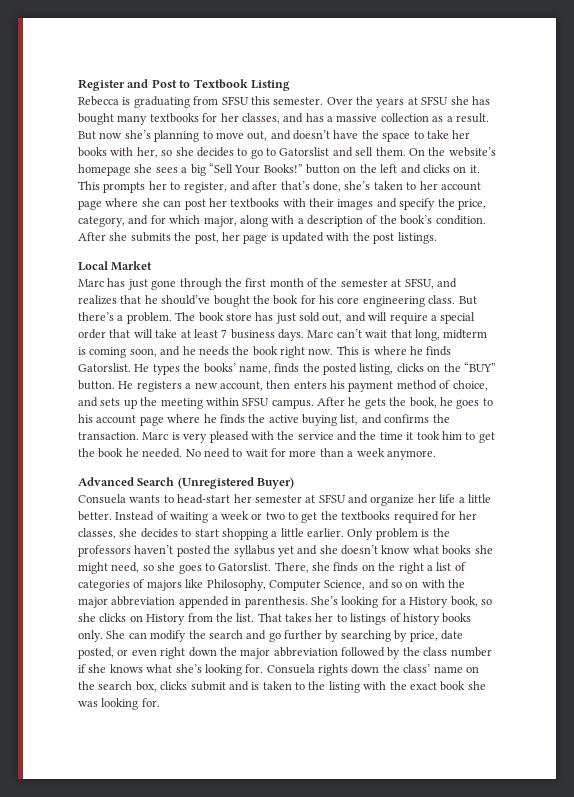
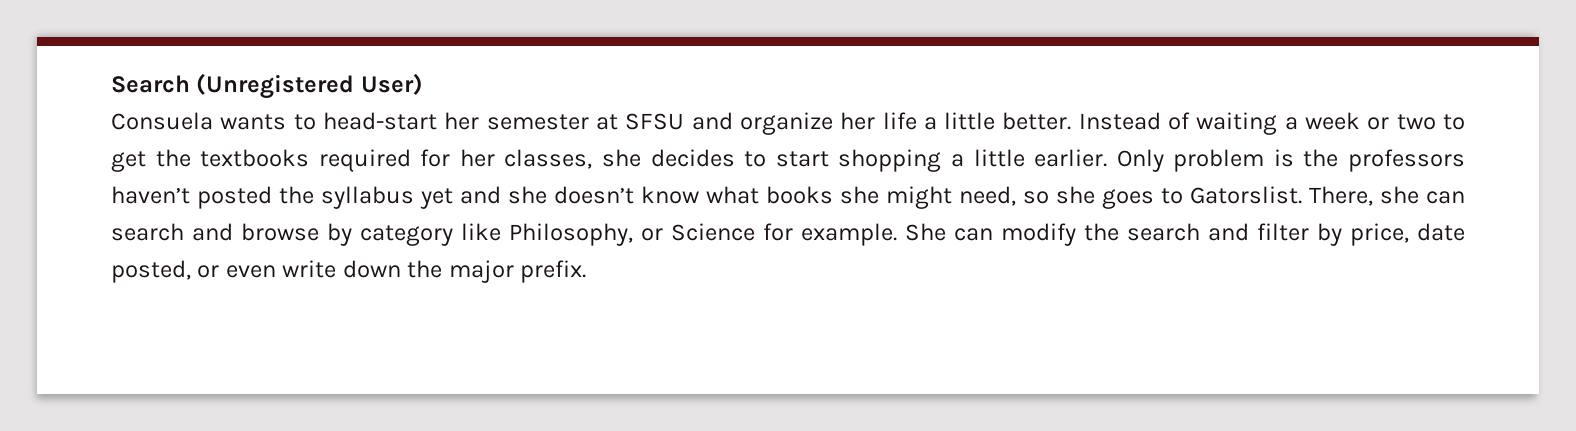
[78,79,290,91] [78,96,490,108] [78,113,489,125] [78,130,471,142] [78,147,496,159] [78,163,480,176] [78,181,481,193] [78,198,486,210] [78,215,486,227] [78,232,437,244] [78,261,153,271] [78,278,457,290] [78,295,477,307] [78,312,476,324] [78,329,488,341] [78,346,452,358] [78,362,496,375] [78,380,488,392] [78,397,493,409] [78,414,450,426] [78,431,495,443] [78,448,436,460] [78,477,134,486] Register and Post to Textbook Listing // Rebecca is graduating from SFSU this semester. Over the years at SFSU she has bought many textbooks for her classes, and has a massive collection as a result. But now she’s planning to move out, and doesn’t have the space to take her books with her, so she decides to go to Gatorslist and sell them. On the website’s homepage she sees a big “Sell Your Books!” button on the left and clicks on it. This prompts her to register, and after that’s done, she’s taken to her account page where she can post her textbooks with their images and specify the price, category, and for which major, along with a description of the book’s condition. After she submits the post, her page is updated with the post listings. // Local Market // Marc has just gone through the first month of the semester at SFSU, and realizes that he should’ve bought the book for his core engineering class. But there’s a problem. The book store has just sold out, and will require a special order that will take at least 7 business days. Marc can’t wait that long, midterm is coming soon, and he needs the book right now. This is where he finds Gatorslist. He types the books’ name, finds the posted listing, clicks on the “BUY” button. He registers a new account, then enters his payment method of choice, and sets up the meeting within SFSU campus. After he gets the book, he goes to his account page where he finds the active buying list, and confirms the transaction. Marc is very pleased with the service and the time it took him to get the book he needed. No need to wait for more than a week anymore. // Advanced -> (111, 84) none
[257,477,295,489] Buyer) -> [360,73,423,95] User)
[333,562,466,574] [78,579,466,591] [78,596,493,608] [78,613,472,625] [78,630,103,642] finds on the right a list of categories of majors like Philosophy, Computer Science, and so on with the major abbreviation appended in parenthesis. She’s looking for a History book, so she clicks on History from the list. That takes her to listings of history books only. -> [1426,191,1465,204] [111,223,897,246] can search and browse by category like Philosophy, or Science for example.
[268,630,391,642] go further by searching -> [1257,223,1309,241] filter
[160,647,186,659] right -> [282,260,337,278] write
[273,647,492,659] [78,664,479,676] [78,681,486,693] [78,698,160,710] abbreviation followed by the class number if she knows what she’s looking for. Consuela rights down the class’ name on the search box, clicks submit and is taken to the listing with the exact book she was looking for. -> [520,260,587,283] prefix.

